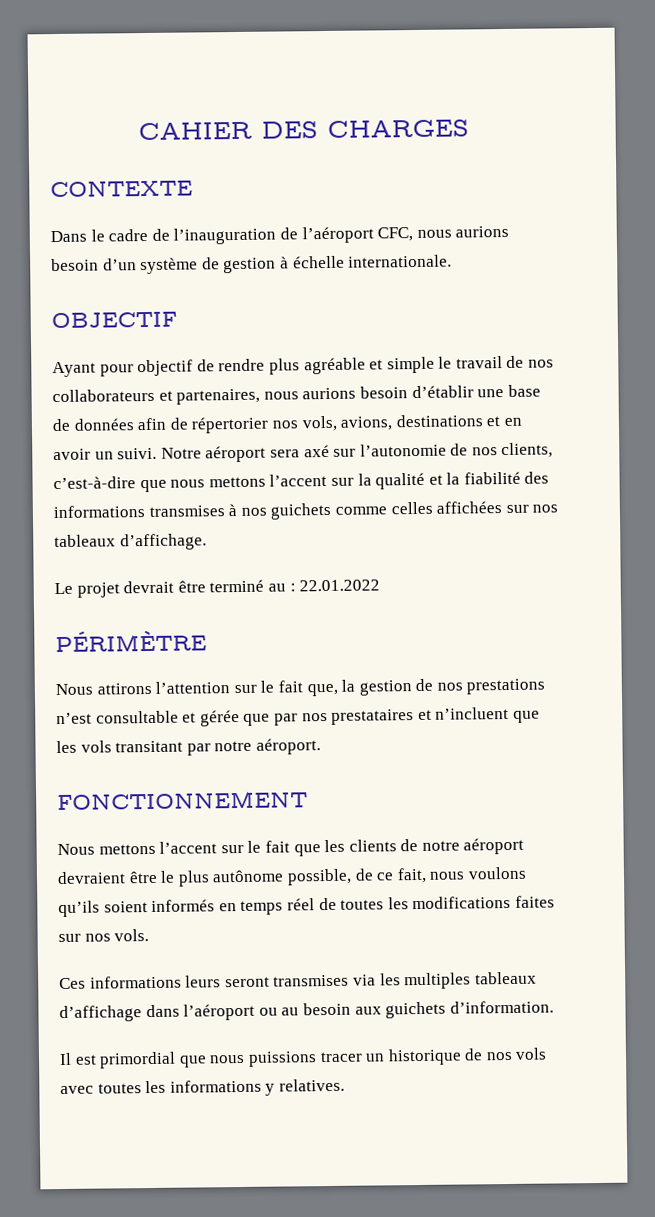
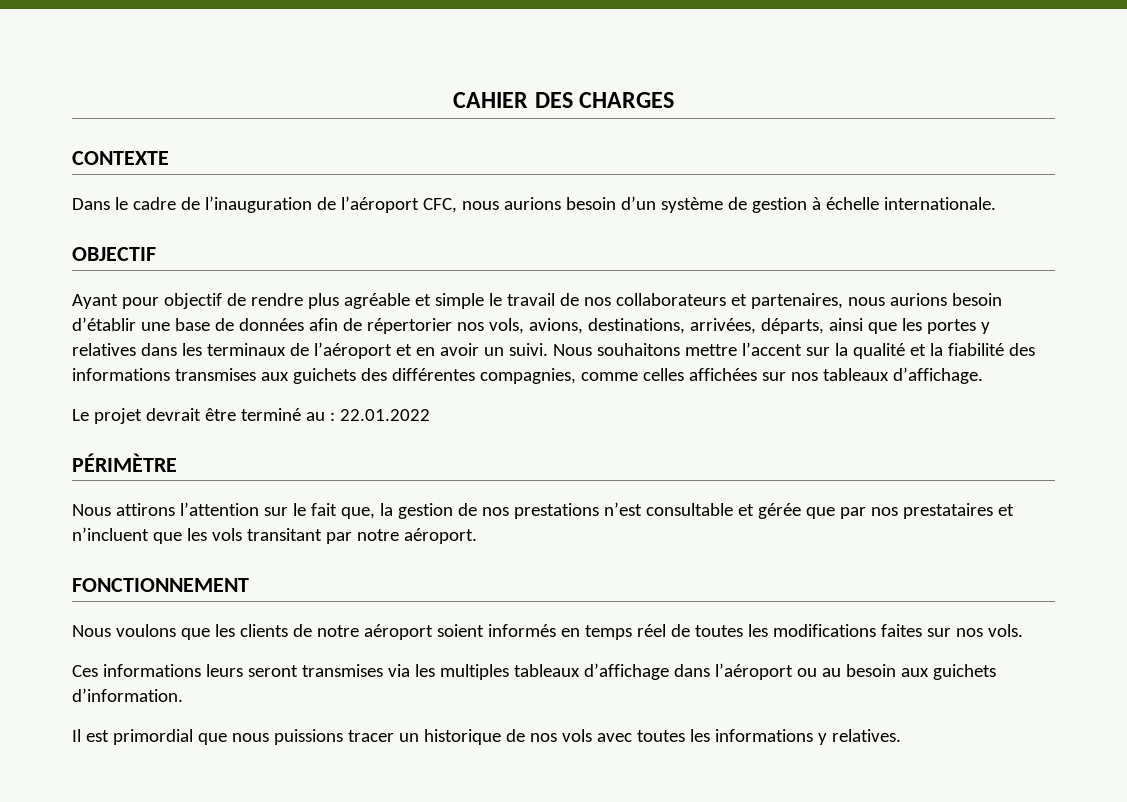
[395,414,483,428] destinations -> [587,318,990,334] [72,342,392,359] destinations, arrivées, départs, ainsi que les portes y relatives dans les terminaux de l’aéroport
[160,442,554,463] [53,476,266,493] Notre aéroport sera axé sur l’autonomie de nos clients, c’est-à-dire que nous mettons -> [552,343,737,356] Nous souhaitons mettre
[228,502,332,520] à nos guichets -> [260,368,576,384] aux guichets des différentes compagnies,
[98,840,290,855] mettons l’accent sur le fait -> [115,624,176,637] voulons
[57,866,527,887] [58,900,100,918] devraient être le plus autônome possible, de ce fait, nous voulons qu’ils -> (433, 632) none

